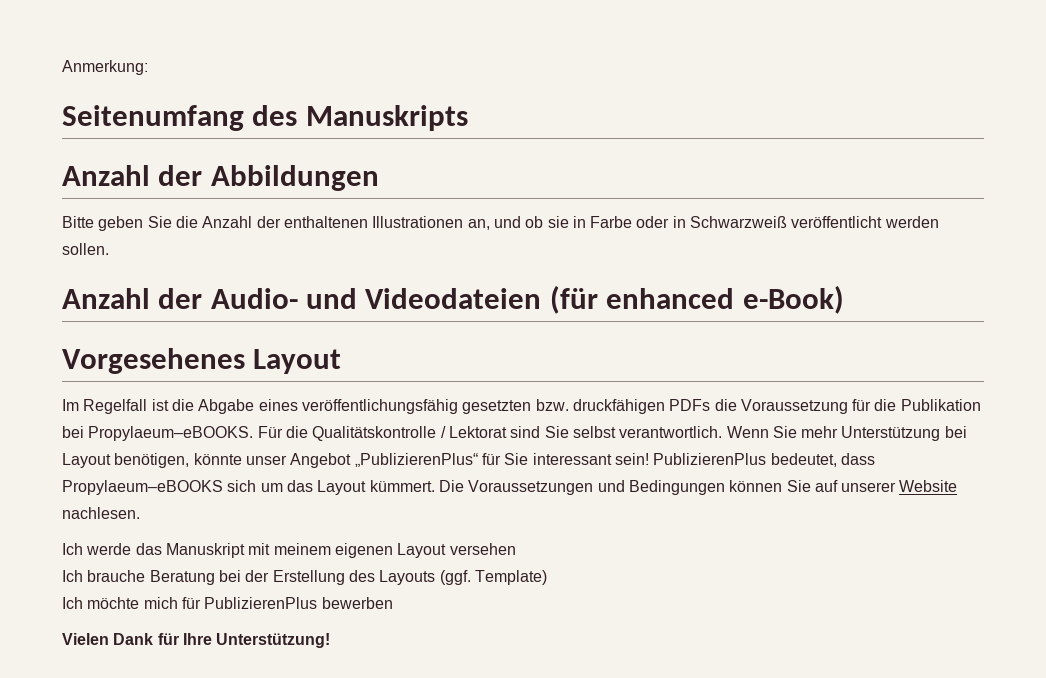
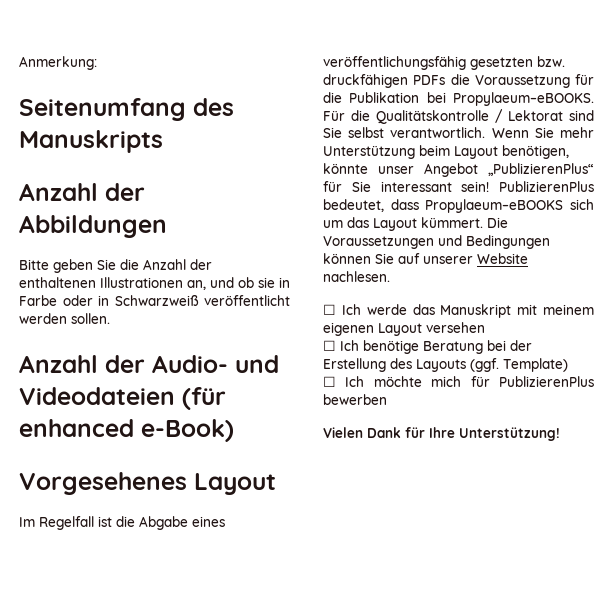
[944,426,967,438] bei -> [419,145,450,156] beim
(140, 513) none -> [323,304,336,315] ☐
[62,570,146,582] Ich brauche -> [323,340,419,354] ☐ Ich benötige
(547, 577) none -> [323,376,336,387] ☐

